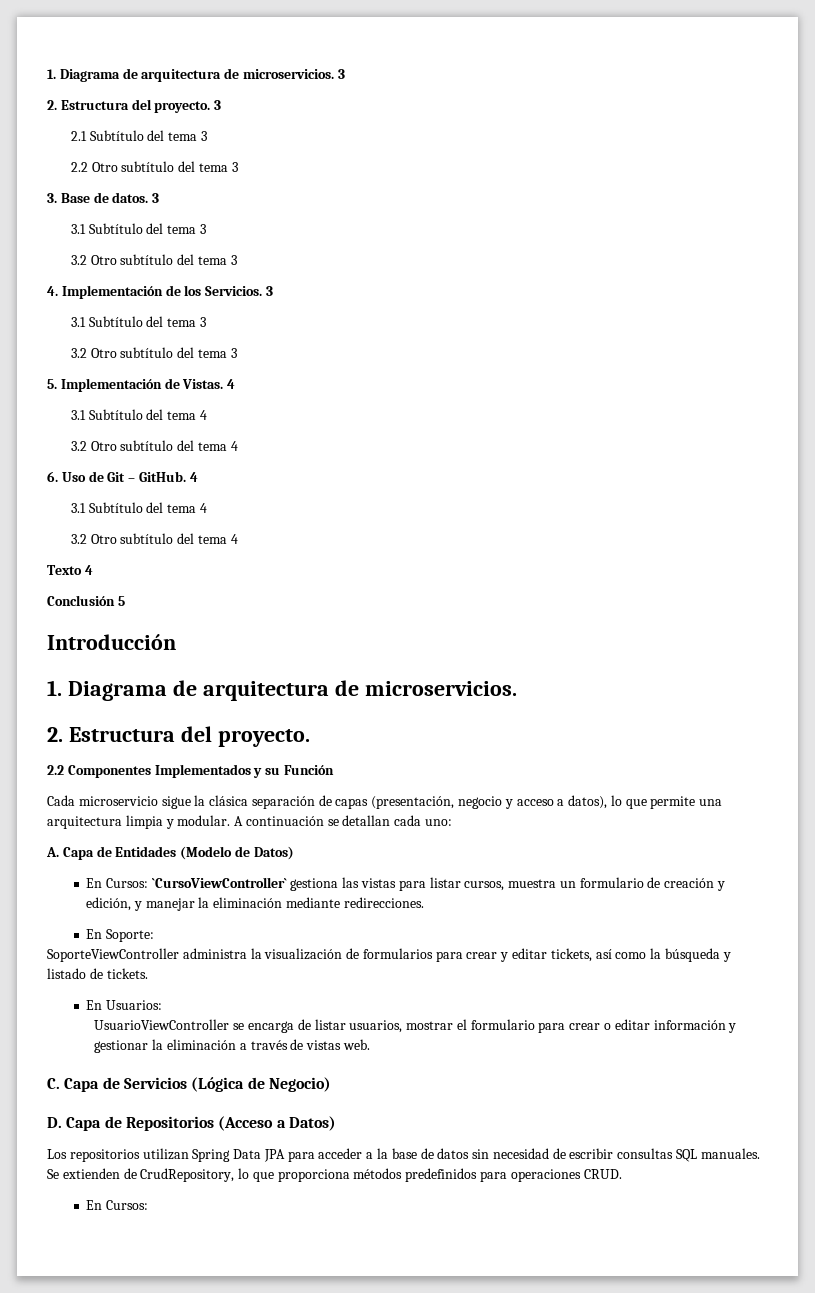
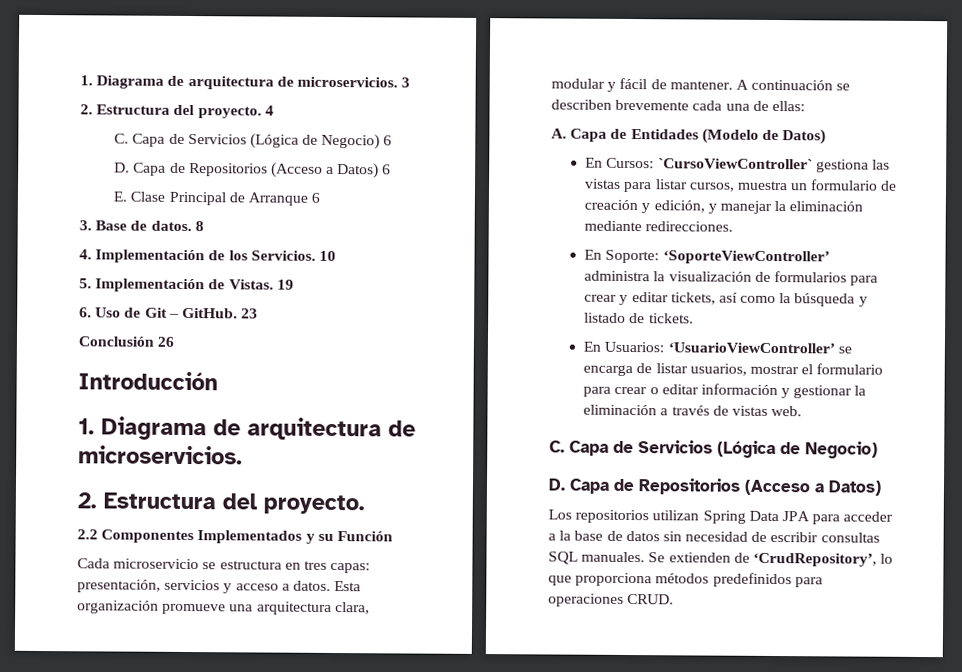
[214,100,222,110] [70,130,207,141] [70,161,238,172] [47,192,160,203] [70,223,206,234] [70,254,237,265] 3 // 2.1 Subtítulo del tema 3 // 2.2 Otro subtítulo del tema 3 // 3. Base de datos. 3 // 3.1 Subtítulo del tema 3 // 3.2 Otro subtítulo del tema 3 -> [264,105,274,116] [114,133,393,150] [114,162,392,179] [113,191,321,206] [79,220,204,232] 4 // C. Capa de Servicios (Lógica de Negocio) 6 // D. Capa de Repositorios (Acceso a Datos) 6 // E. Clase Principal de Arranque 6 // 3. Base de datos. 8
[265,286,273,296] [70,316,206,327] [70,347,237,358] [47,378,236,392] [70,409,207,420] [70,440,238,451] 3 // 3.1 Subtítulo del tema 3 // 3.2 Otro subtítulo del tema 3 // 5. Implementación de Vistas. 4 // 3.1 Subtítulo del tema 4 // 3.2 Otro subtítulo del tema 4 -> [318,250,336,262] [79,278,294,293] 10 // 5. Implementación de Vistas. 19
[189,472,198,482] [70,502,207,513] [70,533,238,544] [47,565,93,575] 4 // 3.1 Subtítulo del tema 4 // 3.2 Otro subtítulo del tema 4 // Texto 4 -> [241,308,259,319] 23
[117,596,125,606] 5 -> [157,336,175,347] 26
[161,795,723,809] [47,815,453,829] sigue la clásica separación de capas (presentación, negocio y acceso a datos), lo que permite una arquitectura limpia y modular. A continuación se detallan cada uno: -> [202,560,371,574] [77,579,362,594] [77,600,370,615] [551,77,851,92] [551,99,805,112] se estructura en tres capas: presentación, servicios y acceso a datos. Esta organización promueve una arquitectura clara, modular y fácil de mantener. A continuación se describen brevemente cada una de ellas:
[47,948,179,962] // SoporteViewController -> [662,250,830,265] ‘SoporteViewController’
[94,1019,230,1030] // UsuarioViewController -> [667,342,835,354] ‘UsuarioViewController’
[140,1168,235,1182] CrudRepository, -> [752,552,877,567] ‘CrudRepository’,
[86,1200,148,1210] // En Cursos: -> (675, 599) none

